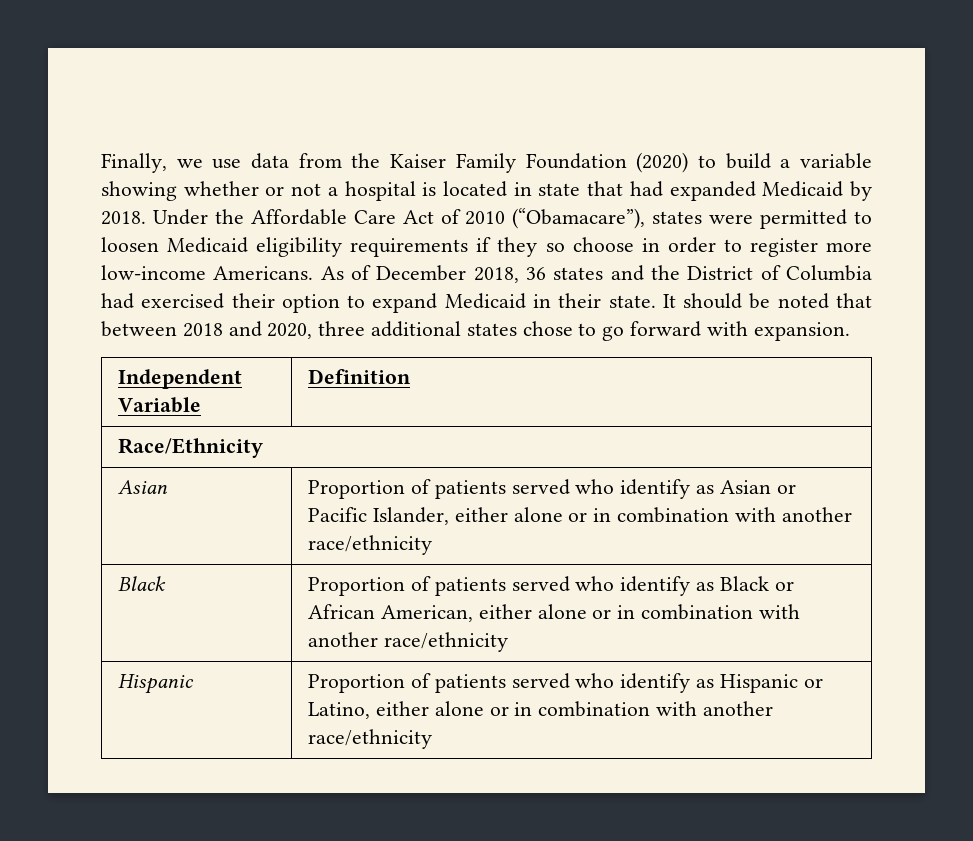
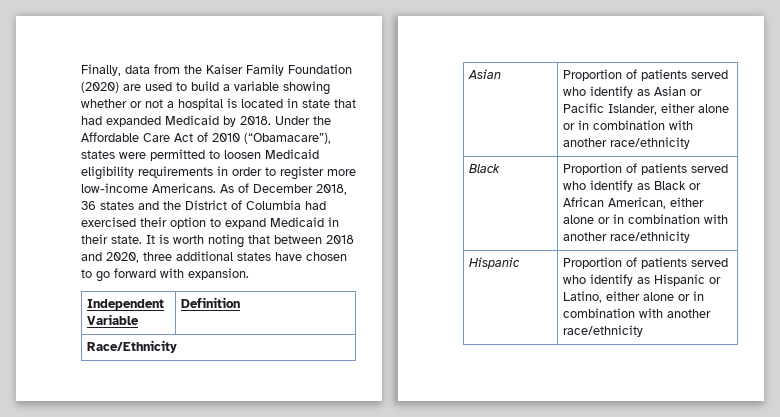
[176,159,242,169] we use -> (121, 70) none
(689, 162) none -> [123,82,172,91] are used
[476,237,634,257] if they so choose -> (213, 172) none
[683,293,829,309] should be noted -> [159,234,244,248] is worth noting
[522,321,573,336] chose -> [275,252,347,261] have chosen

